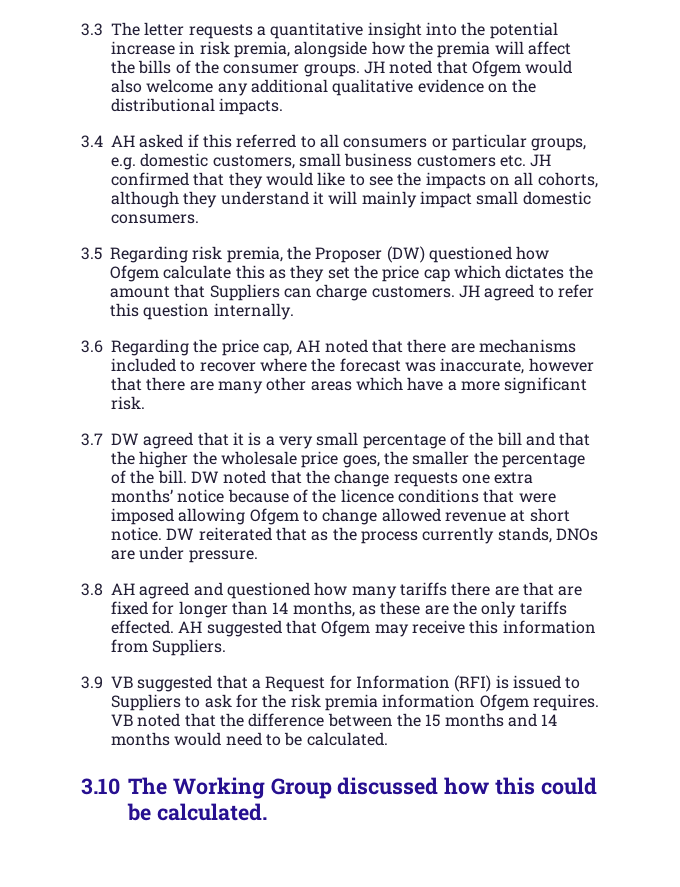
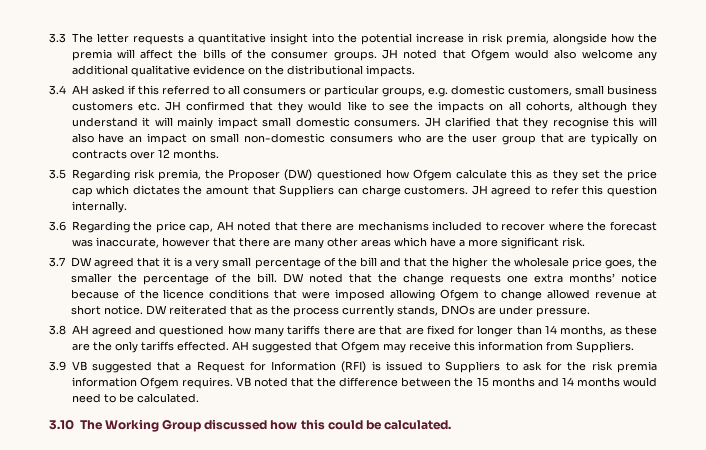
(199, 219) none -> [424,117,657,129] [71,133,657,145] [71,149,219,159] JH clarified that they recognise this will also have an impact on small non-domestic consumers who are the user group that are typically on contracts over 12 months.

